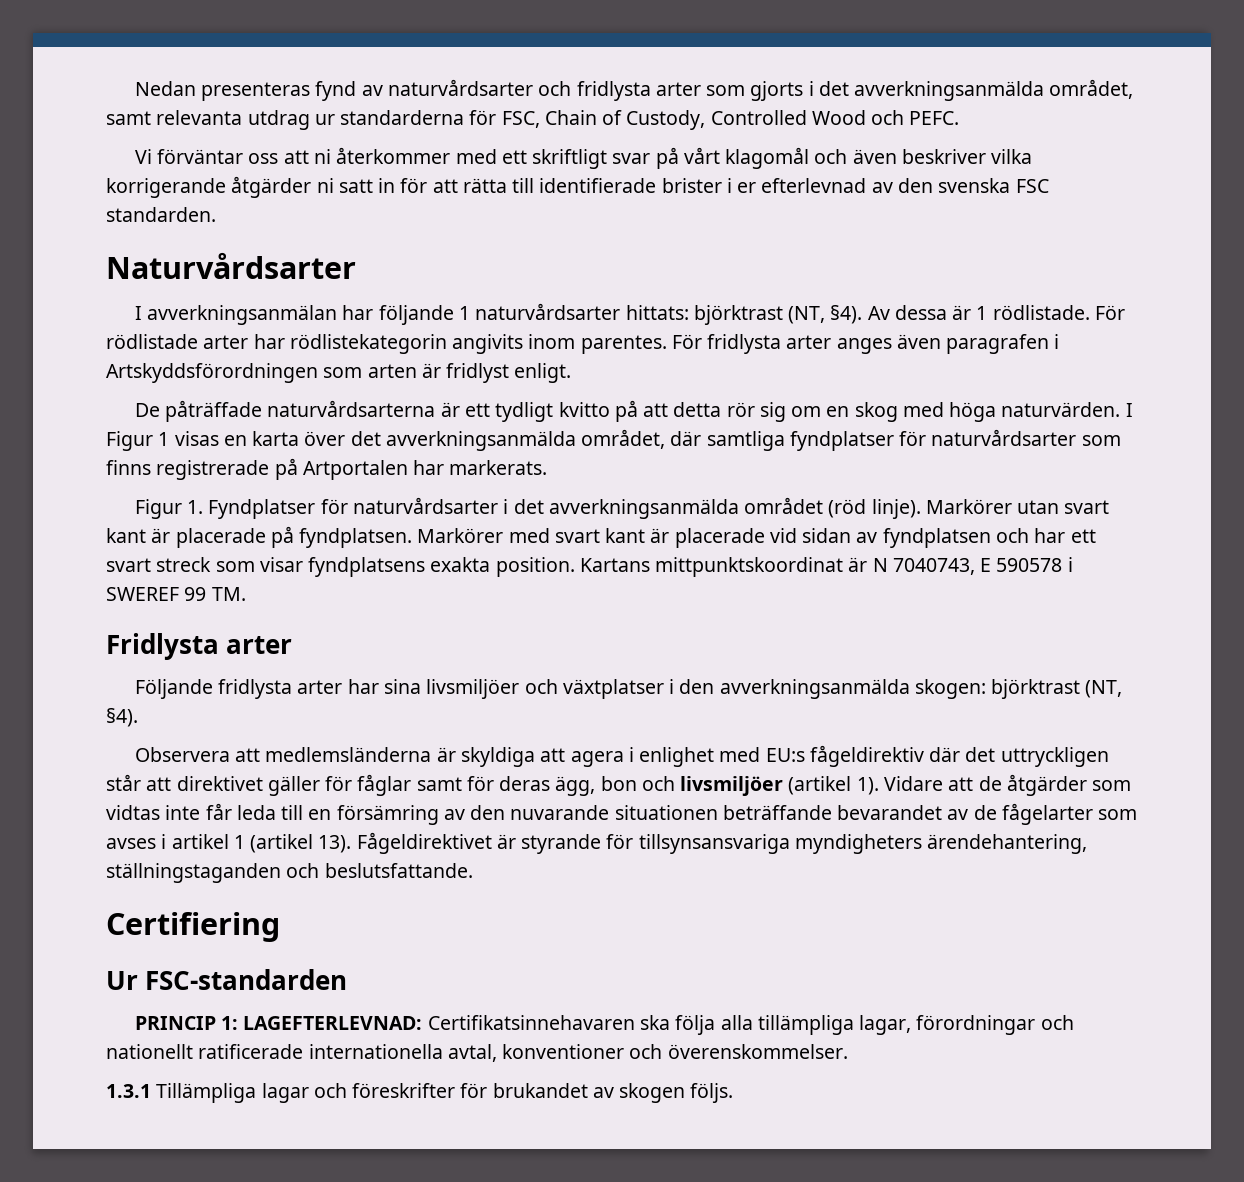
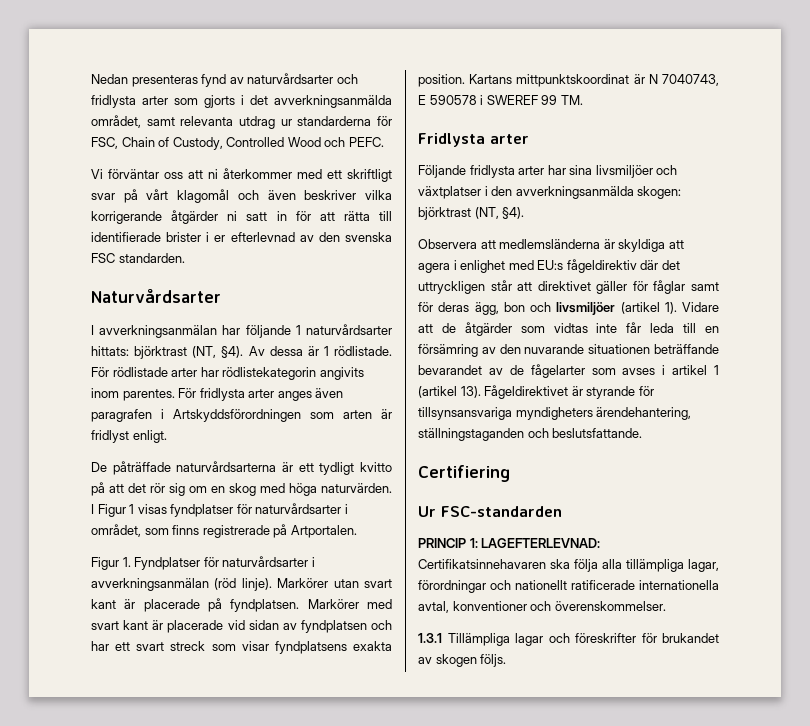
[673,402,722,417] detta -> [128,483,146,493] det
[223,429,785,451] en karta över det avverkningsanmälda området, där samtliga -> (167, 509) none
(1077, 437) none -> [344,504,348,514] [91,524,141,537] i området,
[302,460,548,480] Artportalen har markerats. -> [290,525,357,538] Artportalen.
[513,497,824,519] det avverkningsanmälda området -> [91,578,209,591] avverkningsanmälan

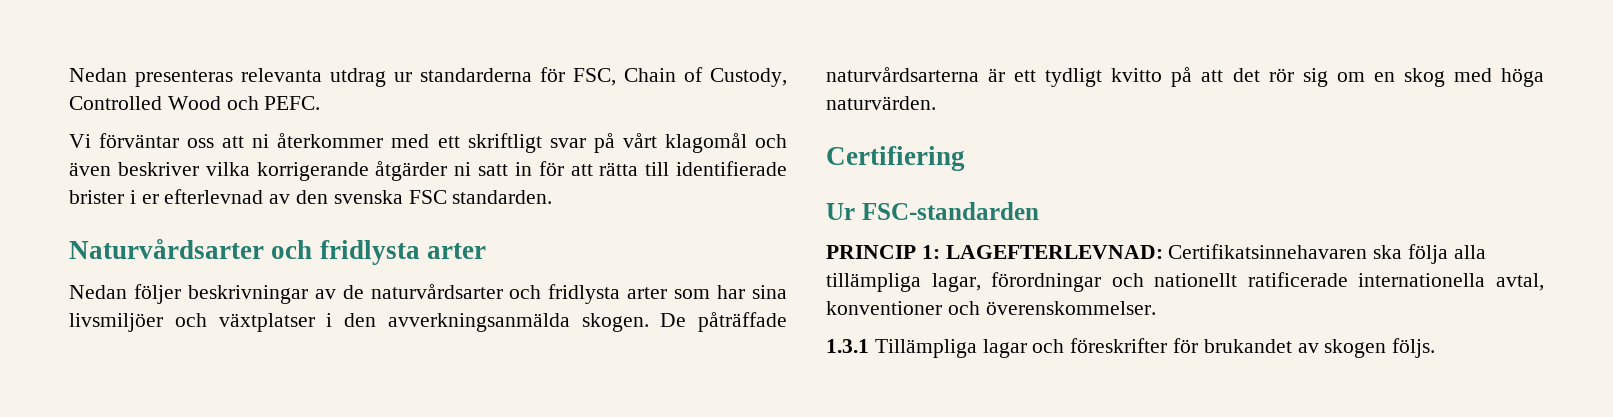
[201,73,358,87] [91,95,392,108] [91,115,175,128] fynd av naturvårdsarter och fridlysta arter som gjorts i det avverkningsanmälda området, samt -> (233, 78) none
[91,324,392,338] [91,346,392,359] [91,367,364,380] [91,388,344,401] [91,409,392,422] [91,430,167,443] // I avverkningsanmälan har följande 1 naturvårdsarter hittats: björktrast (NT, §4). Av dessa är 1 rödlistade. För rödlistade arter har rödlistekategorin angivits inom parentes. För fridlysta arter anges även paragrafen i Artskyddsförordningen som arten är fridlyst enligt. // -> [271,240,486,265] [69,284,787,304] [69,313,649,332] och fridlysta arter // Nedan följer beskrivningar av de naturvårdsarter och fridlysta arter som har sina livsmiljöer och växtplatser i den avverkningsanmälda skogen.
[91,503,348,517] [91,524,357,538] [91,556,315,570] [91,578,392,591] [91,598,392,612] [91,620,392,633] [91,641,392,654] [418,74,719,87] [418,95,583,105] [418,133,529,147] [418,165,678,178] [418,186,682,199] [418,207,525,220] [418,239,684,252] [418,259,680,273] [418,280,719,294] [418,302,719,315] [418,322,719,336] [418,344,719,357] [418,364,719,378] [418,385,654,399] [418,407,692,420] [418,428,643,441] I Figur 1 visas fyndplatser för naturvårdsarter i området, som finns registrerade på Artportalen. // Figur 1. Fyndplatser för naturvårdsarter i avverkningsanmälan (röd linje). Markörer utan svart kant är placerade på fyndplatsen. Markörer med svart kant är placerade vid sidan av fyndplatsen och har ett svart streck som visar fyndplatsens exakta position. Kartans mittpunktskoordinat är N 7040743, E 590578 i SWEREF 99 TM. // Fridlysta arter // Följande fridlysta arter har sina livsmiljöer och växtplatser i den avverkningsanmälda skogen: björktrast (NT, §4). // Observera att medlemsländerna är skyldiga att agera i enlighet med EU:s fågeldirektiv där det uttryckligen står att direktivet gäller för fåglar samt för deras ägg, bon och livsmiljöer (artikel 1). Vidare att de åtgärder som vidtas inte får leda till en försämring av den nuvarande situationen beträffande bevarandet av de fågelarter som avses i artikel 1 (artikel 13). Fågeldirektivet är styrande för tillsynsansvariga myndigheters ärendehantering, ställningstaganden och beslutsfattande. -> (936, 103) none

